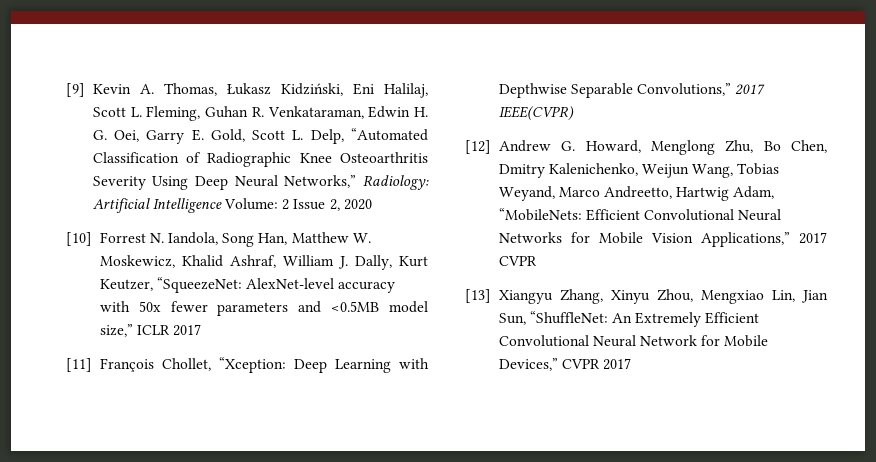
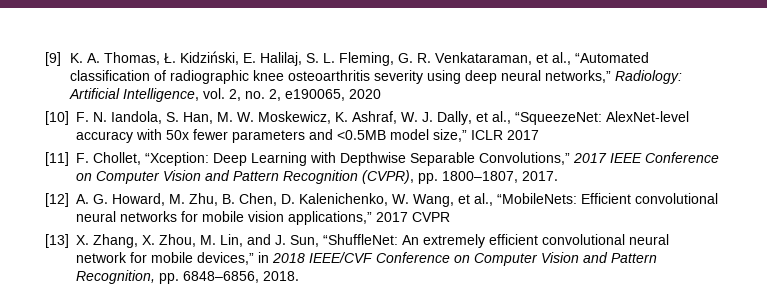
[92,84,131,94] Kevin -> [70,53,84,63] K.
[226,83,428,98] [92,107,126,117] Łukasz Kidziński, Eni Halilaj, Scott -> [164,51,320,66] Ł. Kidziński, E. Halilaj, S.
[205,106,248,118] Guhan -> [398,53,414,63] G.
[368,106,428,118] [92,128,428,144] [92,152,428,167] [92,175,429,190] [92,198,340,213] Edwin H. G. Oei, Garry E. Gold, Scott L. Delp, “Automated Classification of Radiographic Knee Osteoarthritis Severity Using Deep Neural Networks,” Radiology: Artificial Intelligence Volume: 2 Issue 2, -> [536,52,650,65] [70,70,683,84] [69,88,346,102] et al., “Automated classification of radiographic knee osteoarthritis severity using deep neural networks,” Radiology: Artificial Intelligence, vol. 2, no. 2, e190065,
[99,232,146,243] Forrest -> [76,112,89,122] F.
[222,232,371,247] [99,255,429,270] [99,279,153,291] Song Han, Matthew W. Moskewicz, Khalid Ashraf, William J. Dally, Kurt Keutzer, -> [166,111,511,125] S. Han, M. W. Moskewicz, K. Ashraf, W. J. Dally, et al.,
[99,358,154,372] François -> [76,153,89,163] F.
[498,106,574,121] IEEE(CVPR) -> [610,152,719,163] [76,170,558,184] IEEE Conference on Computer Vision and Pattern Recognition (CVPR), pp. 1800–1807, 2017.
[498,140,551,152] Andrew -> [76,194,89,204] A.
[650,140,827,155] [498,163,780,178] [498,186,775,201] [498,208,782,221] [498,232,827,247] [498,256,537,266] [465,289,828,304] [498,311,760,327] [498,335,769,347] [498,358,632,371] Menglong Zhu, Bo Chen, Dmitry Kalenichenko, Weijun Wang, Tobias Weyand, Marco Andreetto, Hartwig Adam, “MobileNets: Efficient Convolutional Neural Networks for Mobile Vision Applications,” 2017 CVPR // [13] Xiangyu Zhang, Xinyu Zhou, Mengxiao Lin, Jian Sun, “ShuffleNet: An Extremely Efficient Convolutional Neural Network for Mobile Devices,” CVPR 2017 -> [169,193,718,207] [76,211,450,225] [45,234,669,248] [76,252,657,266] [76,270,299,284] M. Zhu, B. Chen, D. Kalenichenko, W. Wang, et al., “MobileNets: Efficient convolutional neural networks for mobile vision applications,” 2017 CVPR // [13] X. Zhang, X. Zhou, M. Lin, and J. Sun, “ShuffleNet: An extremely efficient convolutional neural network for mobile devices,” in 2018 IEEE/CVF Conference on Computer Vision and Pattern Recognition, pp. 6848–6856, 2018.

